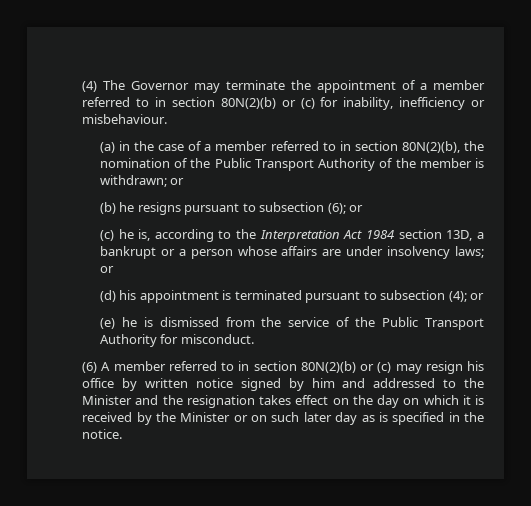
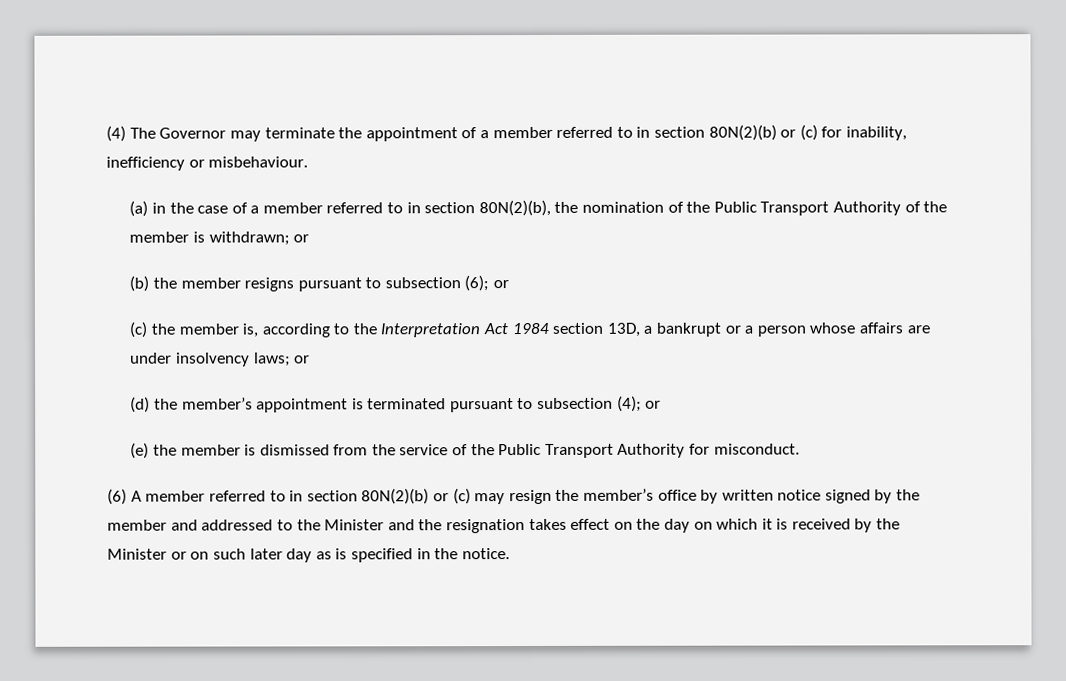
[119,202,135,212] he -> [152,277,241,289] the member
[118,229,134,239] he -> [150,323,239,335] the member
[119,290,137,300] his -> [153,397,253,410] the member’s
[121,317,137,327] he -> [152,444,241,456] the member
[467,361,485,371] his -> [555,488,654,501] the member’s
[311,378,335,388] him -> [896,489,921,501] [107,519,168,531] the member

